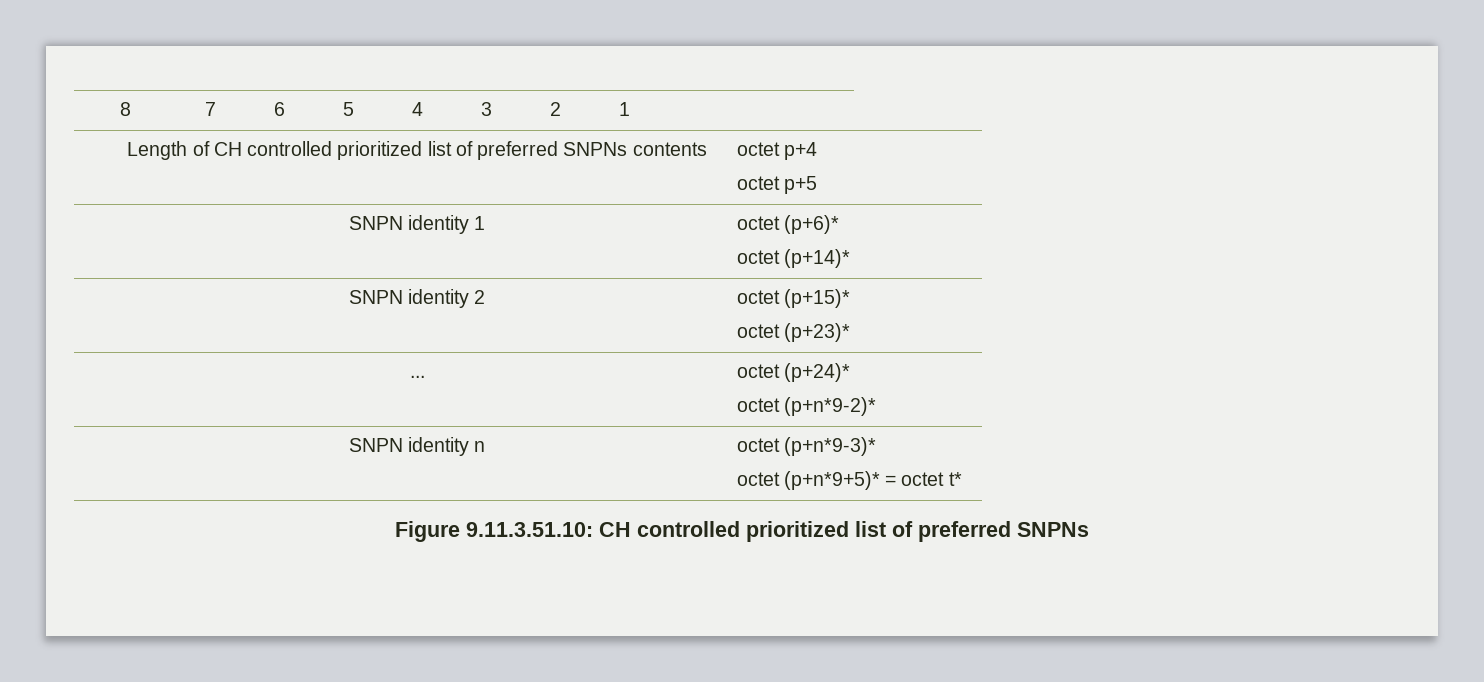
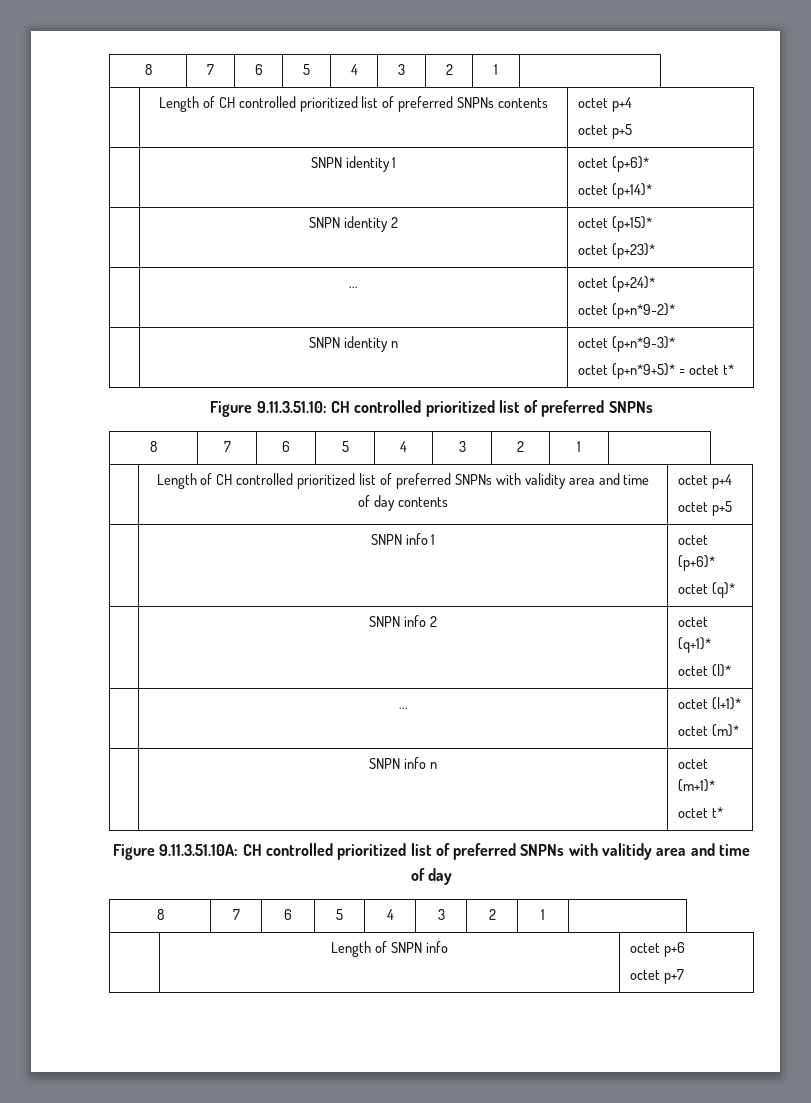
(1089, 529) none -> [150,441,157,452] [223,441,231,452] [282,441,290,452] [341,441,349,452] [400,441,407,452] [458,441,466,452] [517,441,524,452] [577,441,581,452] [156,473,650,489] [358,495,448,511] [677,474,732,489] [677,501,732,516] [370,533,436,545] [677,535,708,545] [677,555,715,571] [677,582,735,598] [369,615,437,627] [677,617,708,627] [677,637,711,653] [677,664,731,677] [398,707,408,709] [677,697,741,710] [677,724,739,737] [369,757,437,769] [677,759,708,769] [677,779,715,792] [677,807,723,818] [112,843,751,860] [410,868,453,885] [156,909,164,920] [232,909,240,920] [284,909,292,920] [336,909,343,920] [386,909,394,920] [437,909,445,920] [488,909,496,920] [541,909,545,920] [331,941,448,957] [629,942,685,957] [629,969,684,984] // 8 | 7 | 6 | 5 | 4 | 3 | 2 | 1 | // | Length of CH controlled prioritized list of preferred SNPNs with validity area and time of day contents | octet p+4 // octet p+5 // | SNPN info 1 | octet (p+6)* // octet (q)* // | SNPN info 2 | octet (q+1)* // octet (l)* // | ... | octet (l+1)* // octet (m)* // | SNPN info n | octet (m+1)* // octet t* // Figure 9.11.3.51.10A: CH controlled prioritized list of preferred SNPNs with valitidy area and time of day // 8 | 7 | 6 | 5 | 4 | 3 | 2 | 1 | // | Length of SNPN info | octet p+6 // octet p+7

